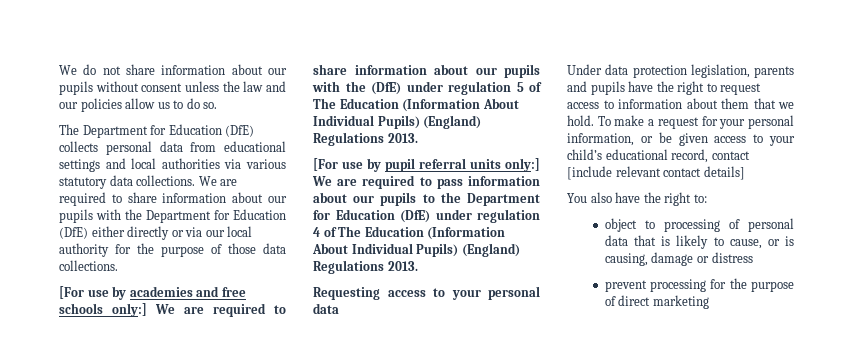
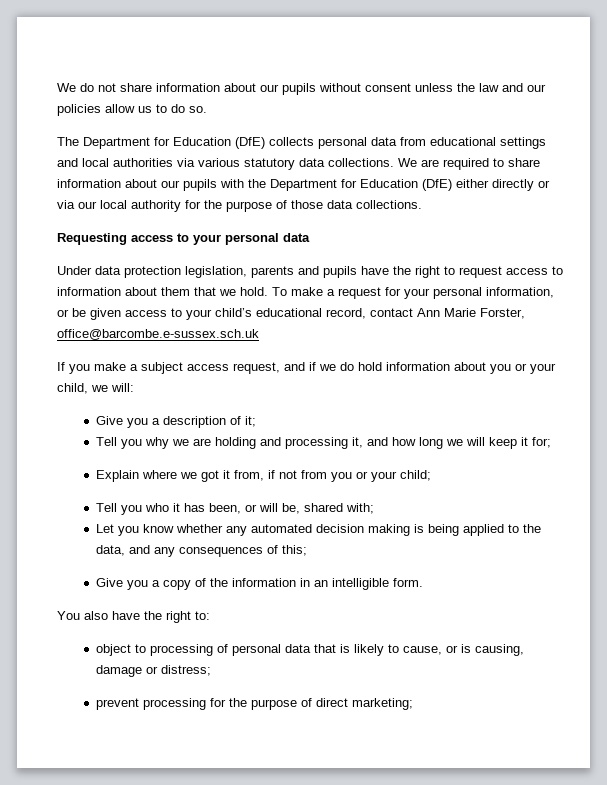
[59,286,246,300] [59,303,286,317] [313,64,540,78] [312,81,542,95] [313,98,519,112] [313,115,482,129] [313,132,418,146] [313,158,540,172] [312,175,540,189] [313,192,540,206] [313,209,540,223] [313,226,506,240] [312,243,520,257] [313,260,418,274] // [For use by academies and free schools only:] We are required to share information about our pupils with the (DfE) under regulation 5 of The Education (Information About Individual Pupils) (England) Regulations 2013. // [For use by pupil referral units only:] We are required to pass information about our pupils to the Department for Education (DfE) under regulation 4 of The Education (Information About Individual Pupils) (England) Regulations 2013. -> (422, 204) none
[567,166,745,180] [include relevant contact details] -> [417,308,525,319] [57,329,259,340] [57,362,556,374] [57,383,134,394] [95,416,256,428] [95,437,551,449] [95,470,431,482] [95,503,374,515] [95,524,541,536] [95,545,307,557] [95,578,423,590] Ann Marie Forster, office@barcombe.e-sussex.sch.uk // If you make a subject access request, and if we do hold information about you or your child, we will: // Give you a description of it; // Tell you why we are holding and processing it, and how long we will keep it for; // Explain where we got it from, if not from you or your child; // Tell you who it has been, or will be, shared with; // Let you know whether any automated decision making is being applied to the data, and any consequences of this; // Give you a copy of the information in an intelligible form.
[711,252,753,263] distress -> [160,665,211,676] distress;
[652,295,709,309] marketing -> [351,698,413,710] marketing;

